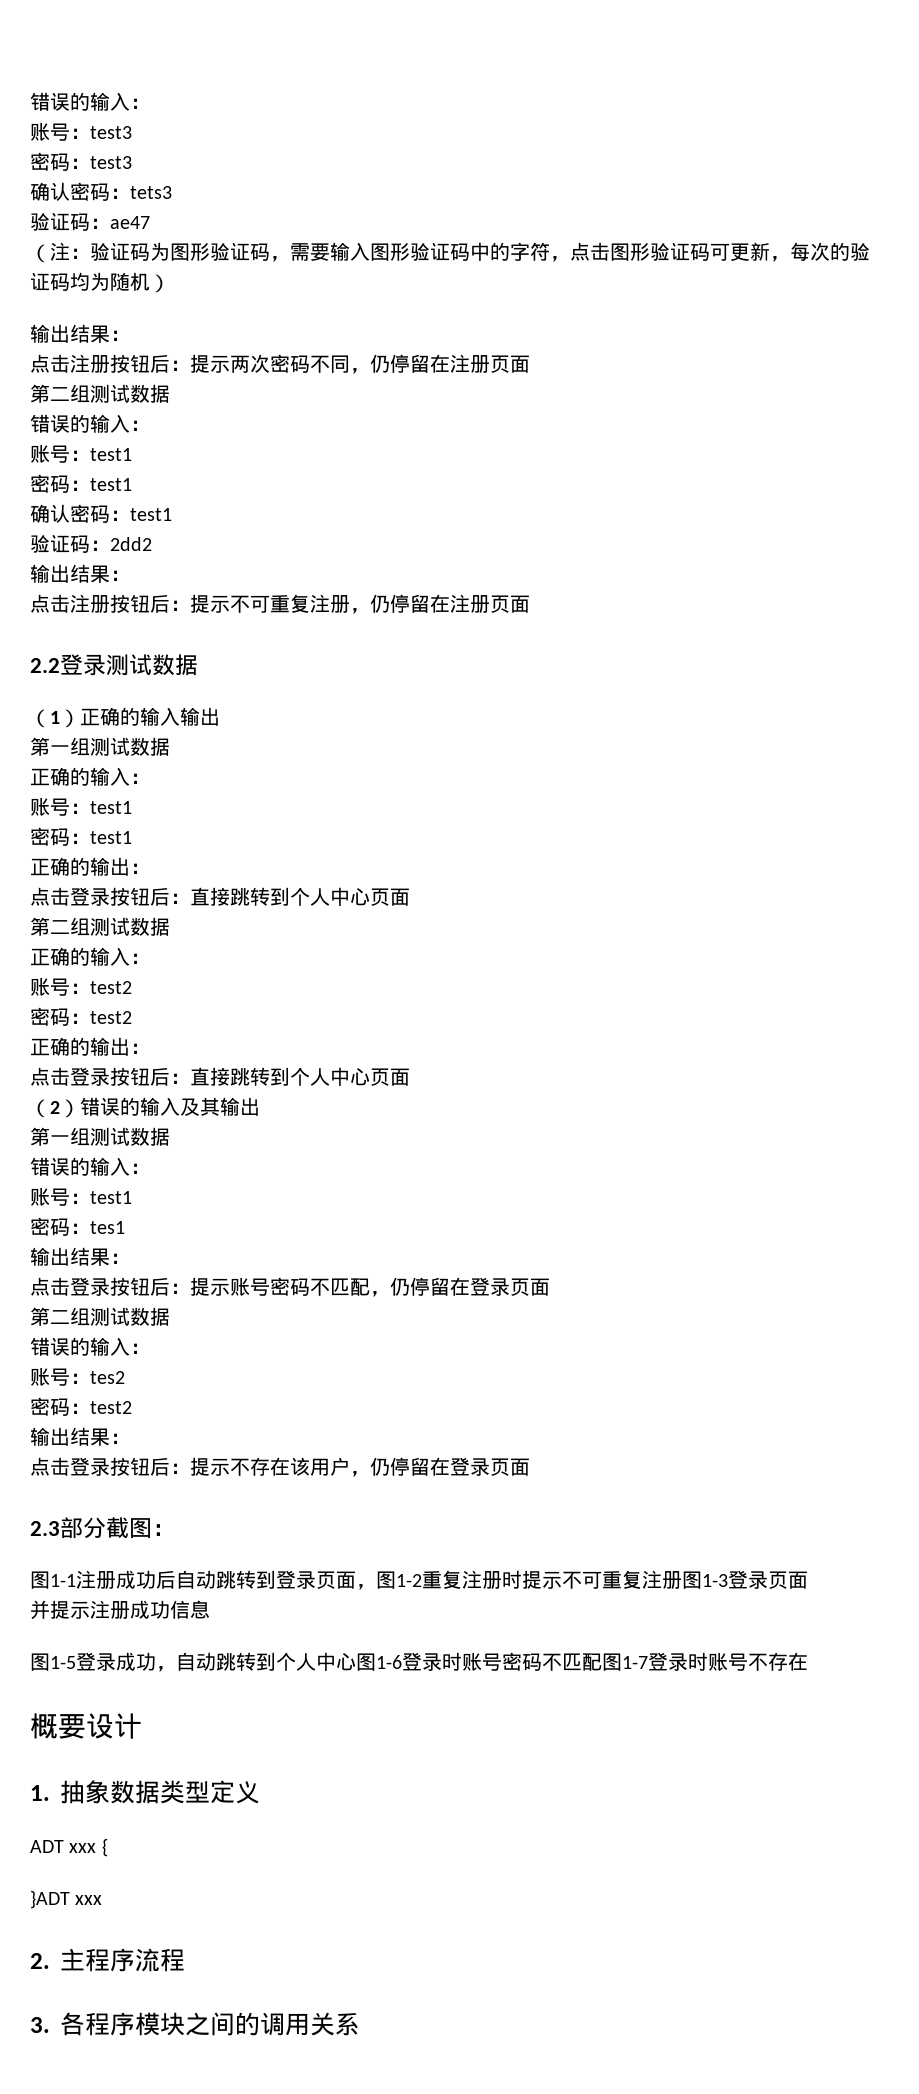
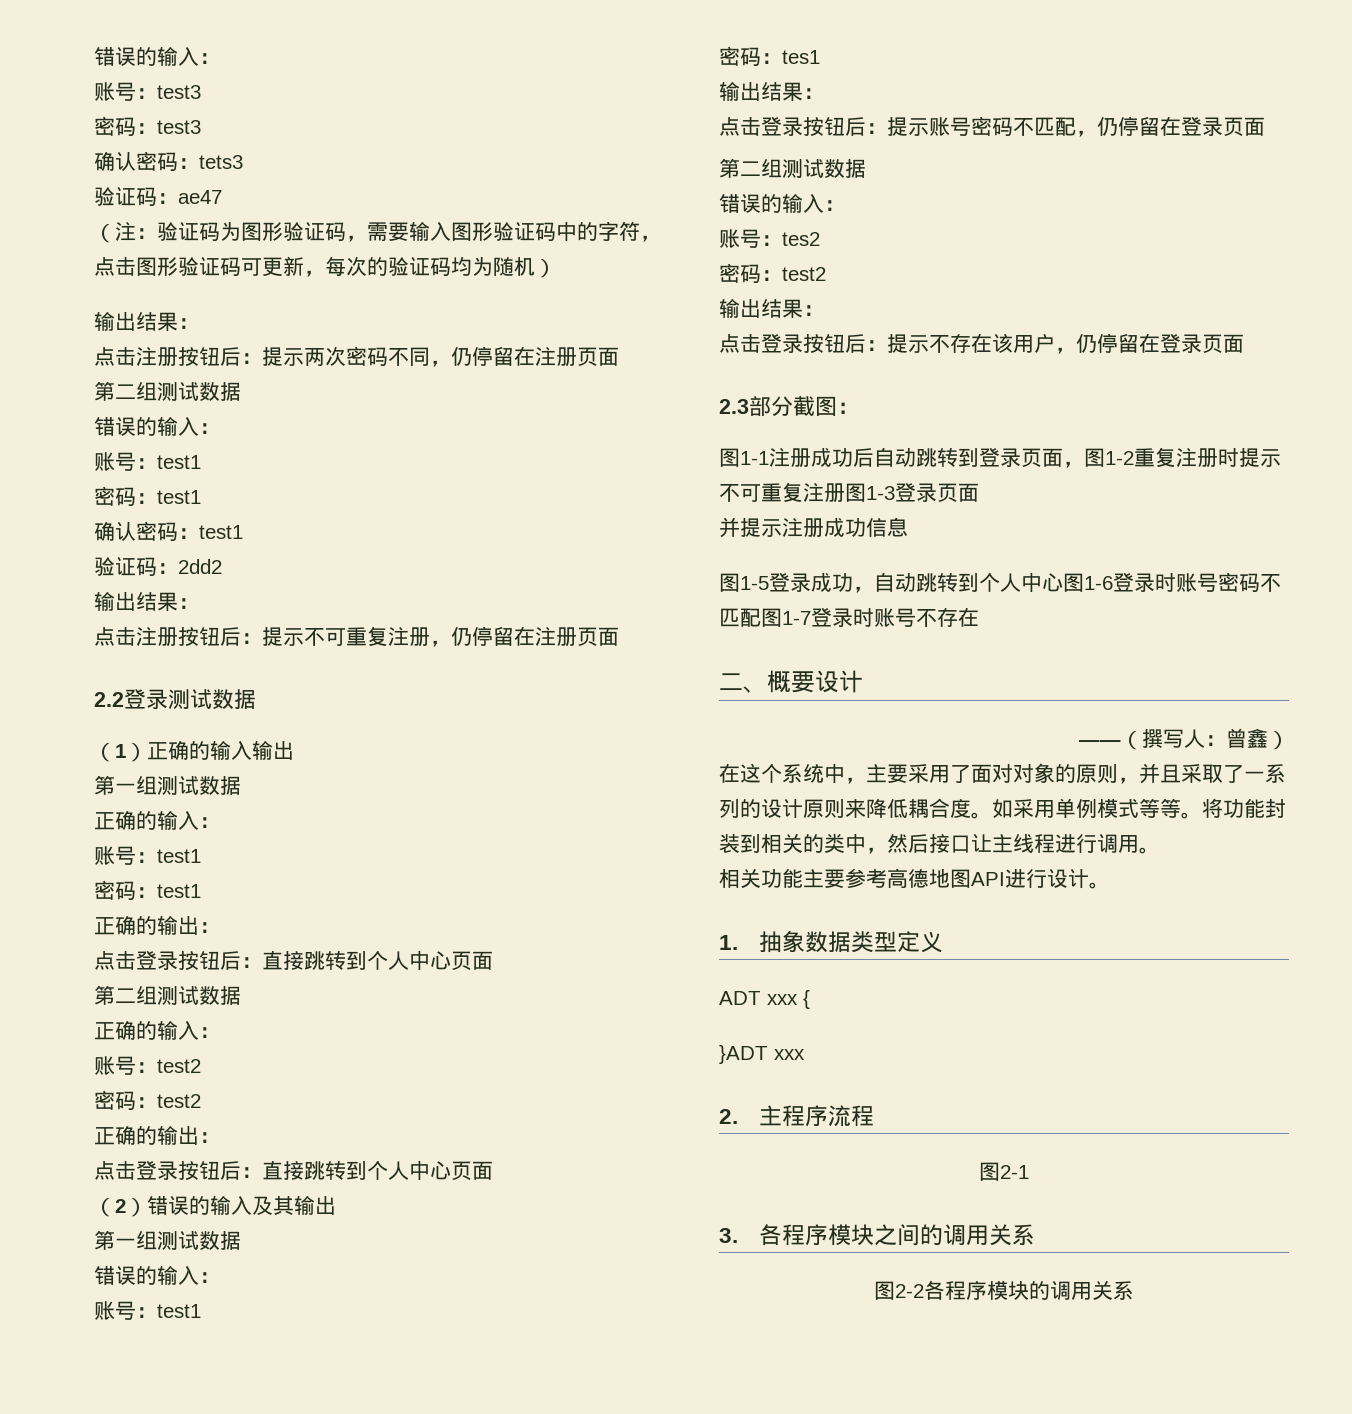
(808, 1661) none -> [719,673,767,693] 二、
(142, 1726) none -> [1079,728,1289,750] [719,763,1286,784] [719,798,1286,819] [719,833,1160,854] [719,868,1110,889] // ——（撰写人：曾鑫） // 在这个系统中，主要采用了面对对象的原则，并且采取了一系列的设计原则来降低耦合度。如采用单例模式等等。将功能封装到相关的类中，然后接口让主线程进行调用。 // 相关功能主要参考高德地图API进行设计。
(185, 1960) none -> [979,1162,1029,1181] // 图2-1
(360, 2024) none -> [874,1280,1134,1300] // 图2-2各程序模块的调用关系

